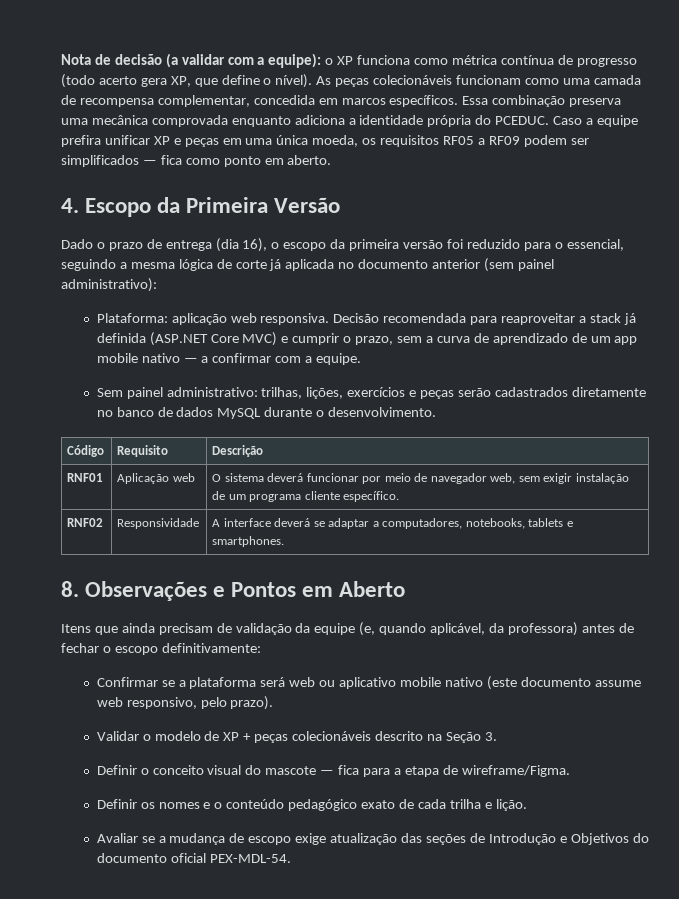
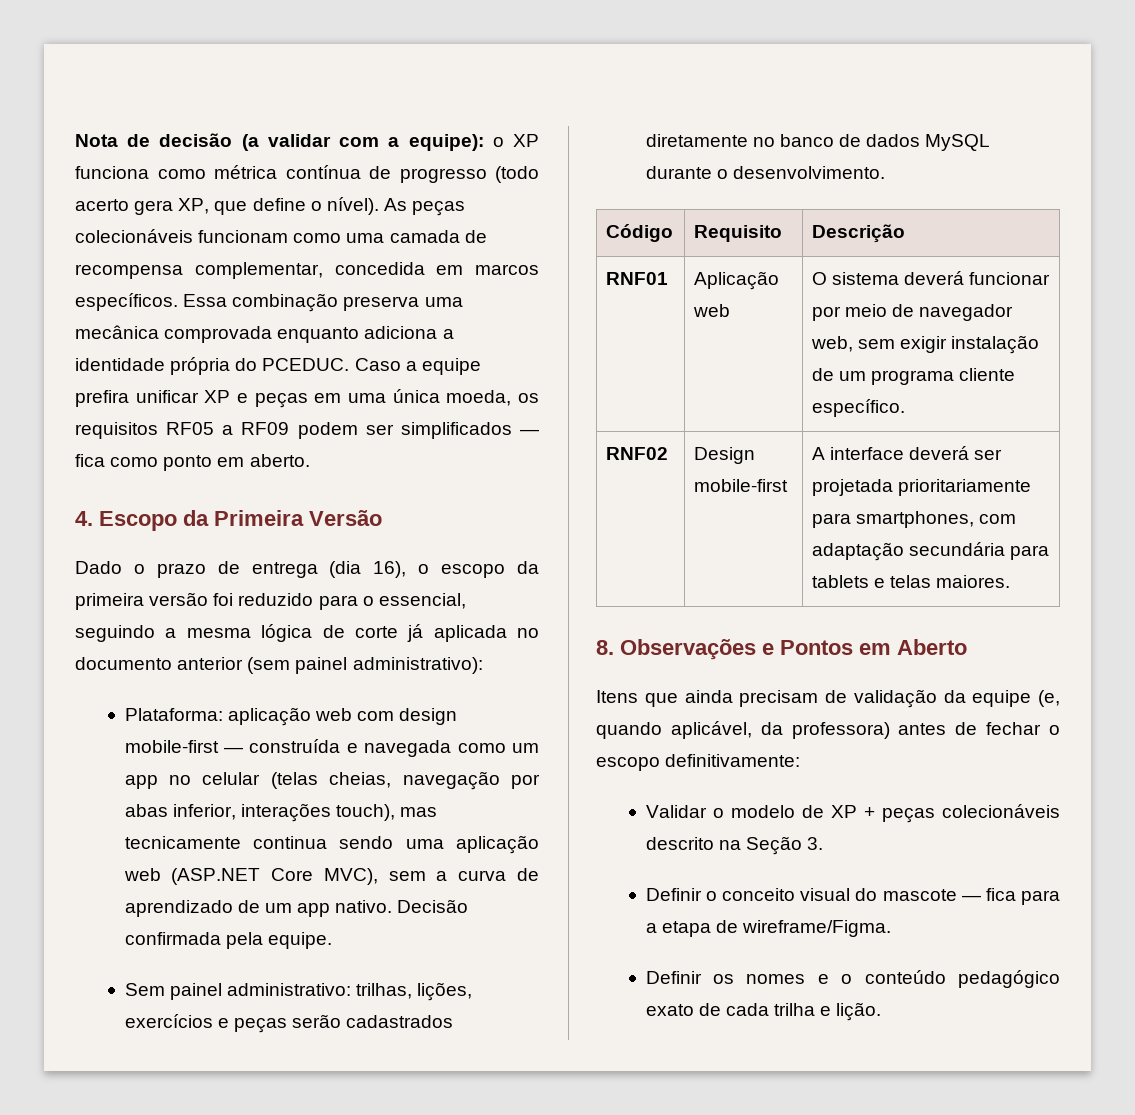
[260,313,636,325] [96,332,394,346] responsiva. Decisão recomendada para reaproveitar a stack já definida (ASP.NET Core MVC) e cumprir o prazo, -> [357,708,458,725] [124,739,539,757] [124,771,540,790] [124,803,438,822] [124,835,539,854] [123,868,378,885] com design mobile-first — construída e navegada como um app no celular (telas cheias, navegação por abas inferior, interações touch), mas tecnicamente continua sendo uma aplicação web (ASP.NET Core MVC),
[96,353,313,363] mobile nativo — a confirmar com a -> [335,899,469,913] [124,932,263,949] nativo. Decisão confirmada pela
[117,518,200,529] Responsividade -> [694,447,756,464] [694,479,789,492] Design mobile-first
[313,518,573,529] [212,536,285,547] se adaptar a computadores, notebooks, tablets e smartphones. -> [974,449,1003,460] [812,479,1032,496] [812,511,1017,528] [812,542,1050,561] [812,575,1011,588] ser projetada prioritariamente para smartphones, com adaptação secundária para tablets e telas maiores.
[96,676,641,690] [96,696,274,710] // Confirmar se a plataforma será web ou aplicativo mobile nativo (este documento assume web responsivo, pelo prazo). -> (801, 760) none
[96,833,649,845] [96,853,291,863] // Avaliar se a mudança de escopo exige atualização das seções de Introdução e Objetivos do documento oficial PEX-MDL-54. -> (882, 1011) none

